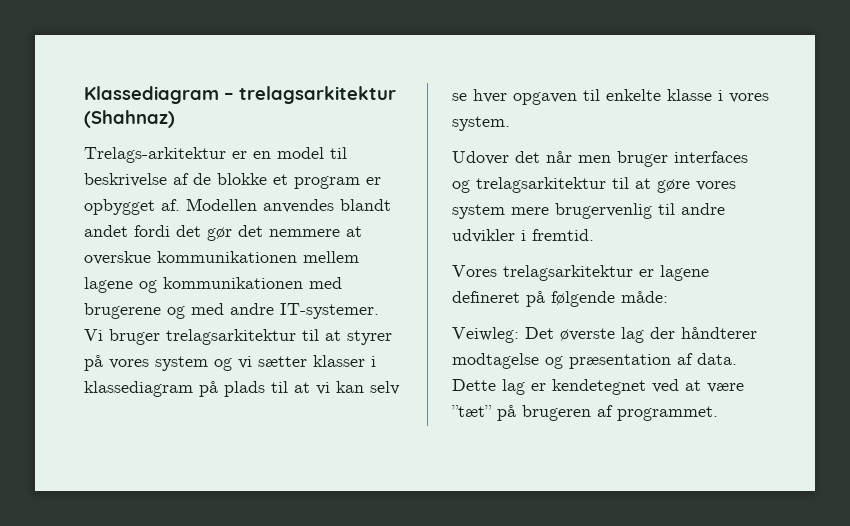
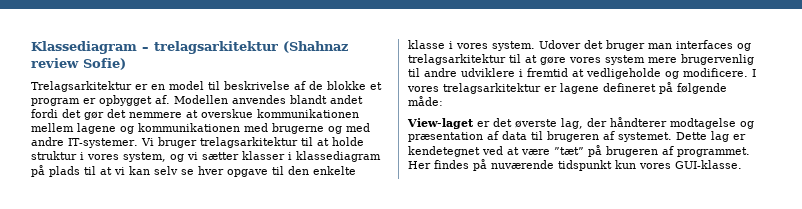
[84,110,175,128] [84,147,226,163] (Shahnaz) // Trelags-arkitektur -> [283,41,348,53] [31,58,126,70] [31,81,132,92] (Shahnaz review Sofie) // Trelagsarkitektur
[84,303,161,319] brugerene -> [272,123,324,134] brugerne
[347,330,392,345] [84,355,208,371] styrer på vores system -> [331,137,364,146] [31,151,166,162] holde struktur i vores system,
[513,89,600,105] opgaven til -> [227,166,309,177] opgave til den
(510, 123) // -> (535, 46) none
[546,151,668,167] når men bruger -> [606,40,672,51] bruger man
[452,229,594,243] [452,265,497,277] udvikler i fremtid. // Vores -> [461,68,756,79] [407,86,439,92] udviklere i fremtid at vedligeholde og modificere. I vores
[452,327,644,343] Veiwleg: Det øverste lag -> [407,118,583,129] View-laget er det øverste lag,
[697,353,737,365] data. -> [502,131,672,142] data til brugeren af systemet.
(718, 413) none -> [408,159,742,171] Her findes på nuværende tidspunkt kun vores GUI-klasse.

